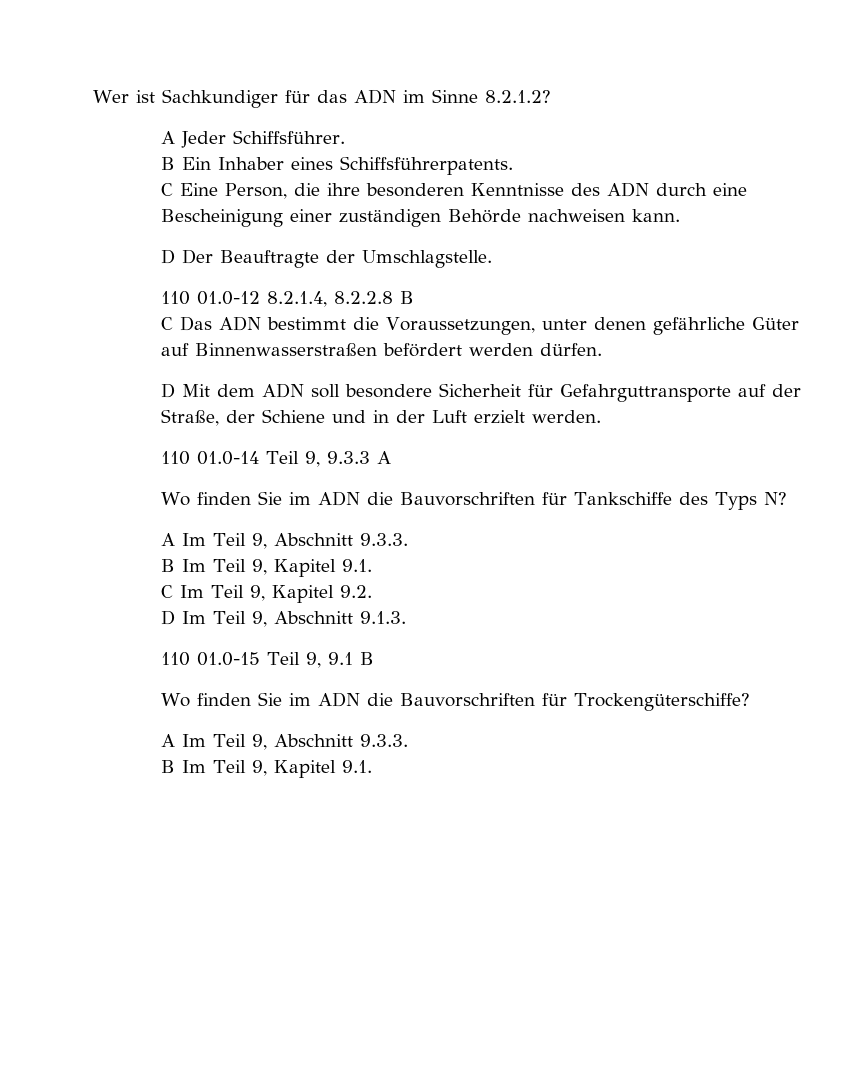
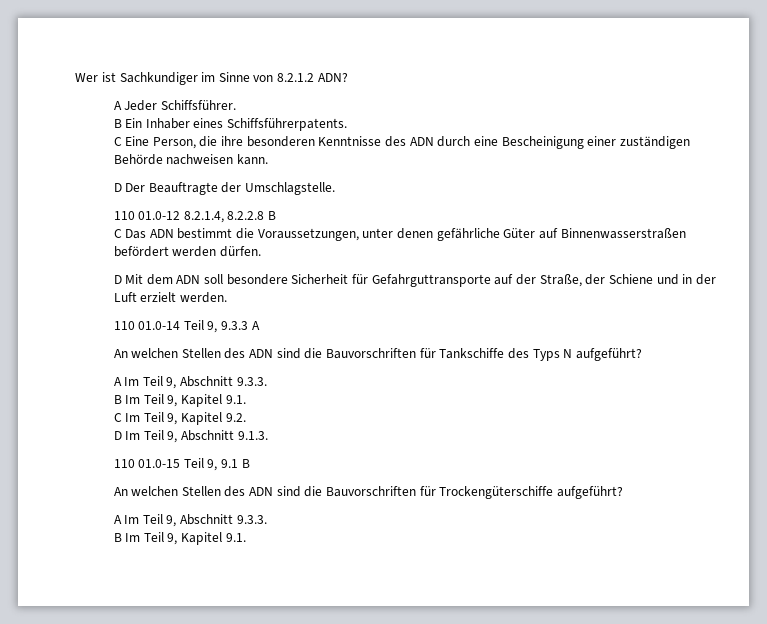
[284,89,551,104] für das ADN im Sinne 8.2.1.2? -> [201,72,348,82] im Sinne von 8.2.1.2 ADN?
[160,491,360,506] Wo finden Sie im ADN -> [113,348,301,359] An welchen Stellen des ADN sind
[763,492,787,505] N? -> [563,348,642,361] N aufgeführt?
[160,692,750,711] Wo finden Sie im ADN die Bauvorschriften für Trockengüterschiffe? -> [113,486,623,499] An welchen Stellen des ADN sind die Bauvorschriften für Trockengüterschiffe aufgeführt?

